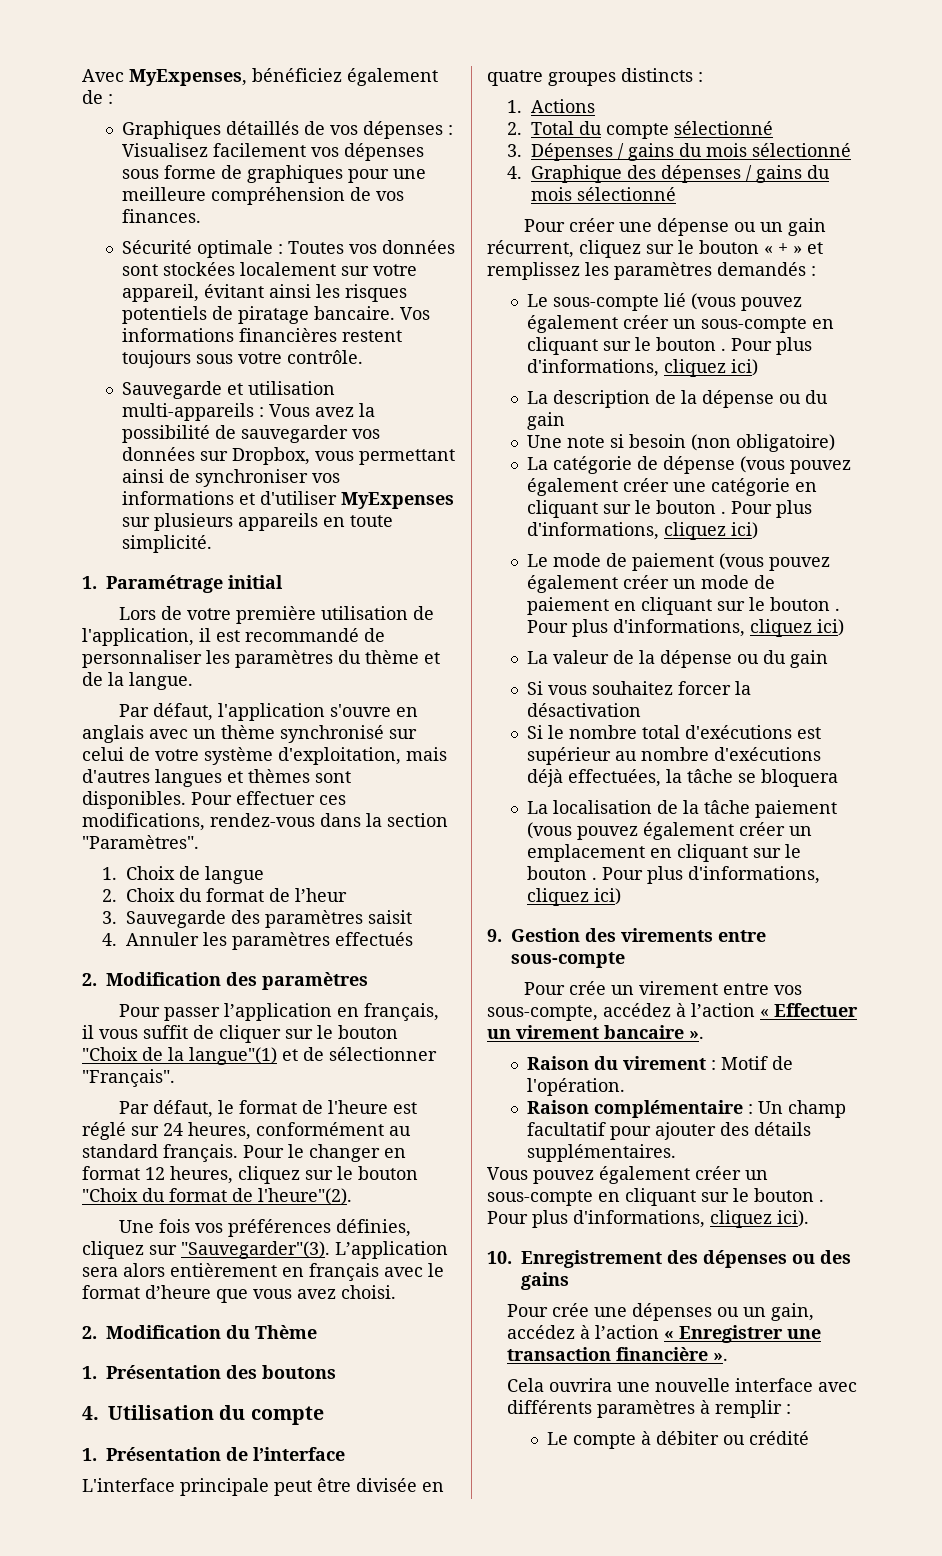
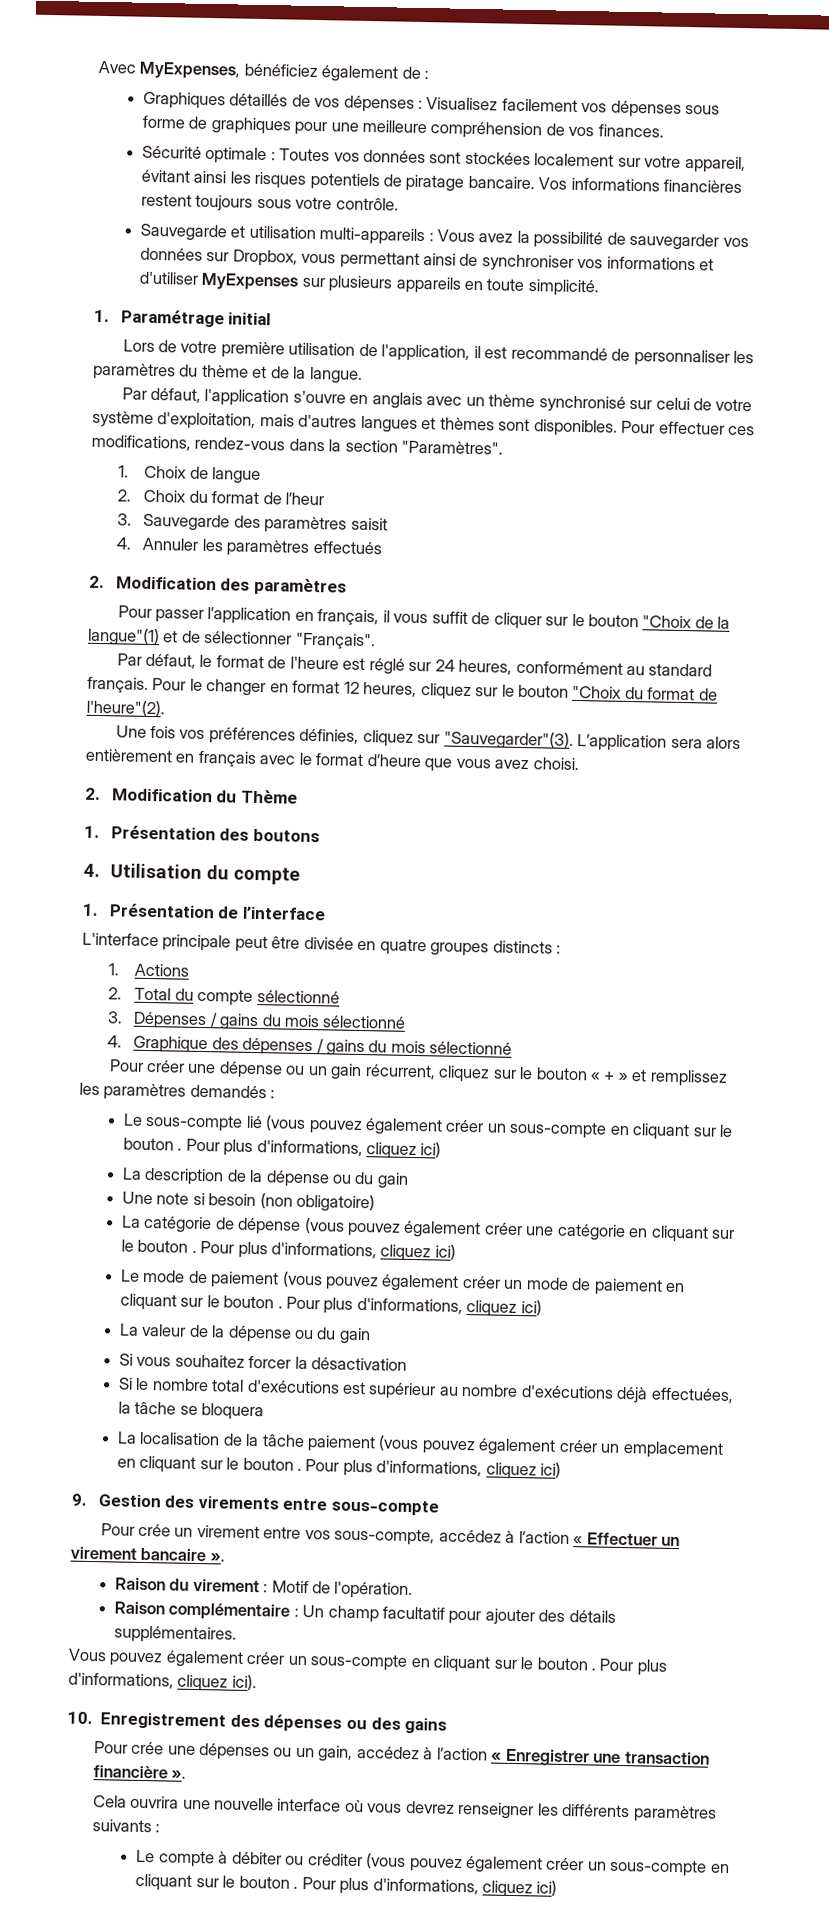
[818,1382,858,1392] [507,1400,783,1418] avec différents paramètres à remplir -> [344,1799,717,1823] [91,1819,152,1833] où vous devrez renseigner les différents paramètres suivants
[749,1431,810,1445] crédité -> [307,1853,730,1877] [135,1873,558,1898] créditer (vous pouvez également créer un sous-compte en cliquant sur le bouton . Pour plus d'informations, cliquez ici)

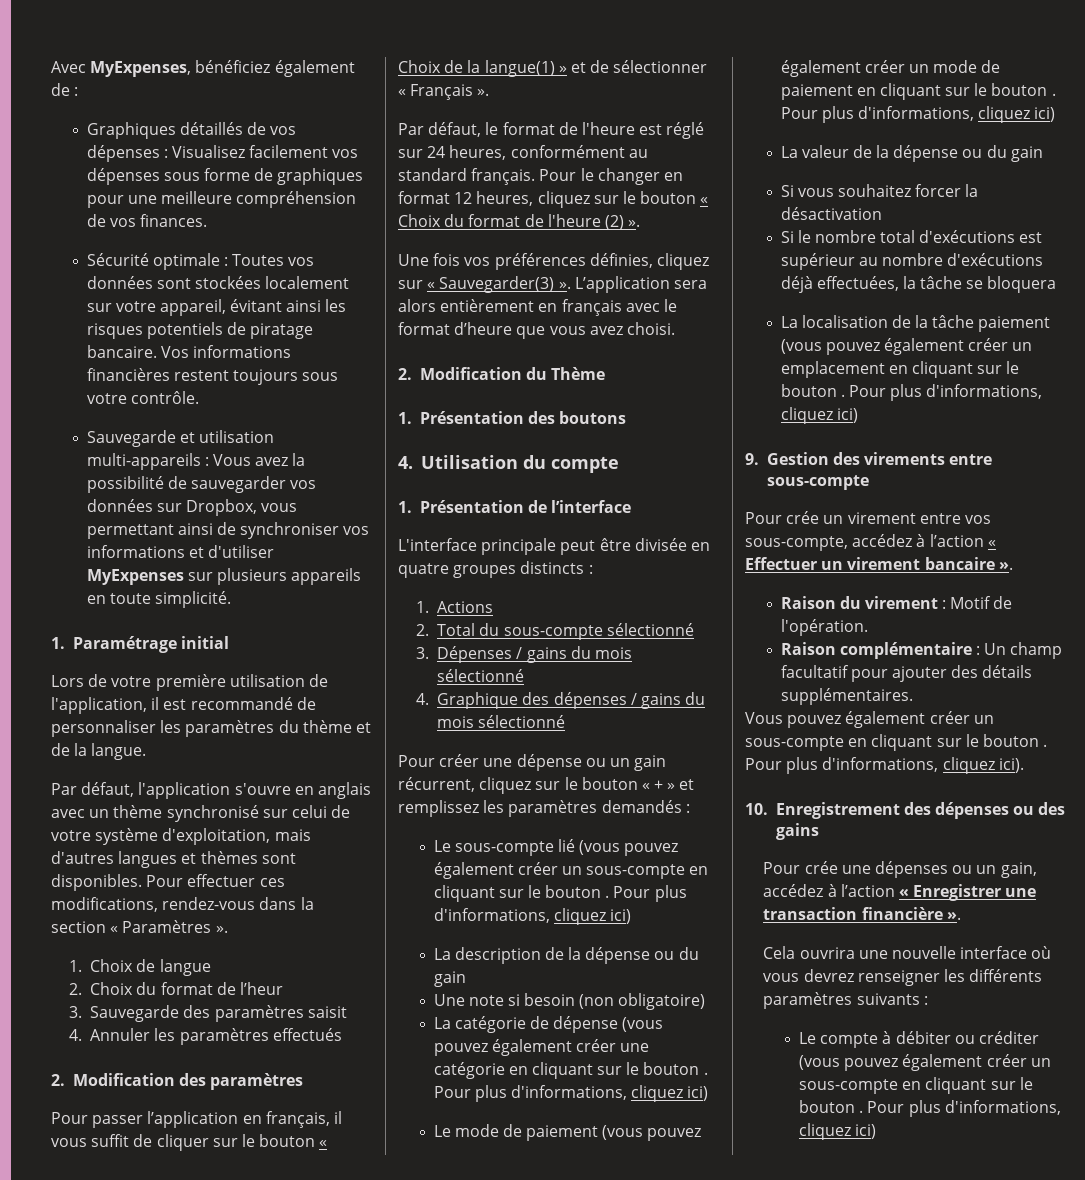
[401,440,504,455] "Paramètres". -> [110,920,228,933] « Paramètres ».
[642,615,731,629] [87,627,376,650] "Choix de la langue"(1) et de sélectionner "Français". -> [319,1140,328,1147] [398,60,708,77] [398,84,490,100] « Choix de la langue(1) » et de sélectionner « Français ».
[572,685,718,701] [86,699,165,717] "Choix du format de l'heure"(2). -> [700,197,709,204] [398,214,641,230] « Choix du format de l'heure (2) ».
[443,730,574,750] "Sauvegarder"(3). -> [427,276,571,293] « Sauvegarder(3) ».
[197,988,254,1006] compte -> [503,625,603,640] sous-compte

